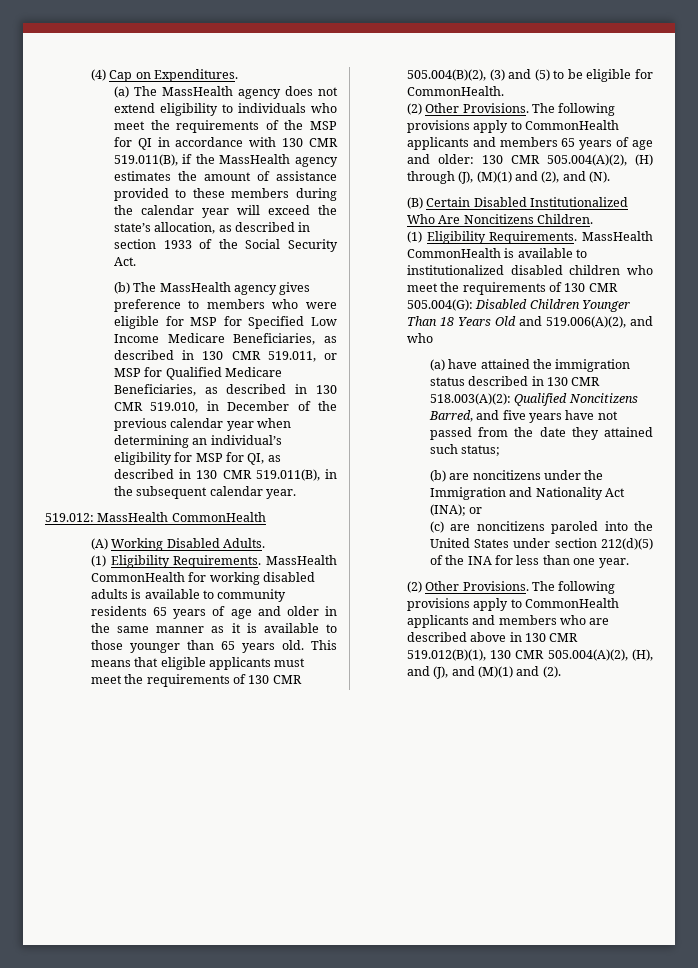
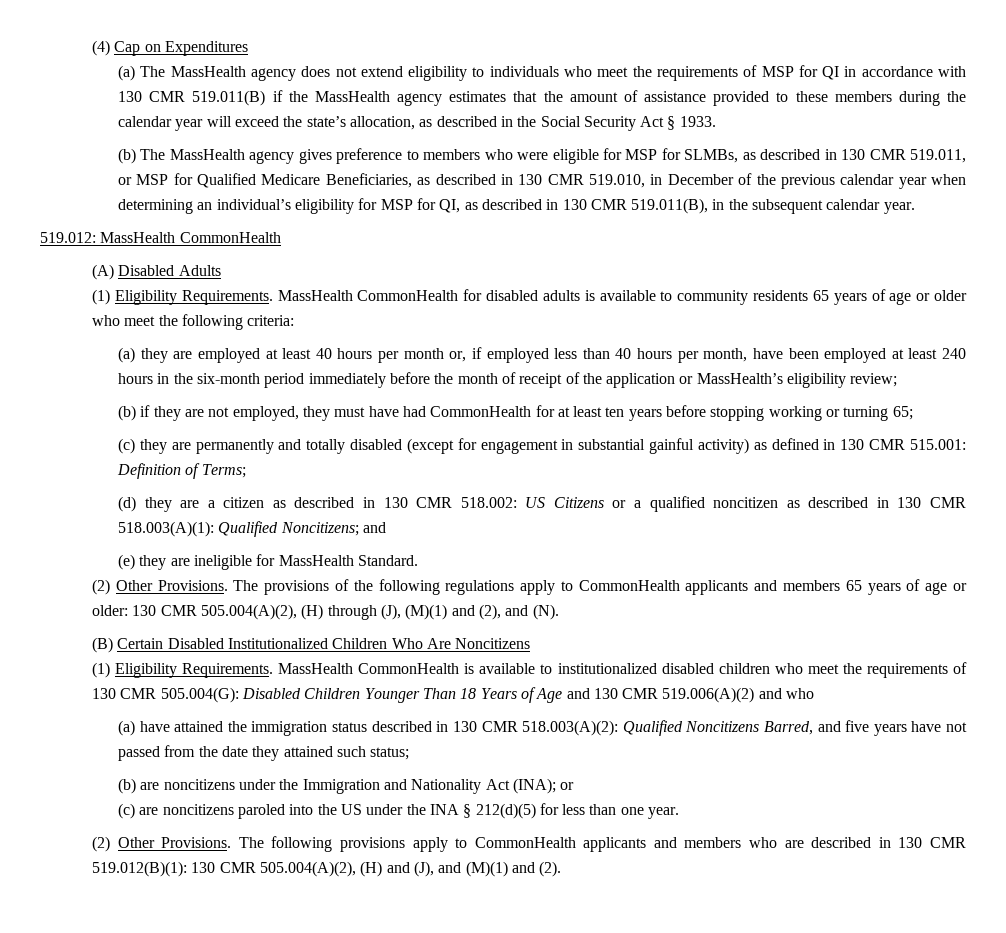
[154,69,239,82] Expenditures. -> [164,41,248,56] Expenditures
[284,120,304,130] the -> (758, 71) none
[113,154,178,166] 519.011(B), -> [192,90,266,106] 519.011(B)
(171, 176) none -> [513,91,538,102] that
[113,239,338,252] [113,257,136,266] section 1933 of the Social Security Act. -> [517,116,716,131] the Social Security Act § 1933.
[248,316,338,329] [113,333,316,345] Specified Low Income Medicare Beneficiaries, -> [684,149,739,163] SLMBs,
[111,538,266,551] Working Disabled Adults. -> [118,265,221,276] Disabled Adults
[209,572,260,585] working -> (483, 295) none
[257,606,338,616] [90,623,338,633] [90,640,338,653] [90,657,306,670] [90,674,302,687] [406,69,653,82] [406,86,504,96] [406,103,616,116] [406,120,470,133] and older in the same manner as it is available to those younger than 65 years old. This means that eligible applicants must meet the requirements of 130 CMR 505.004(B)(2), (3) and (5) to be eligible for CommonHealth. // (2) Other Provisions. The following provisions -> [916,290,967,301] [91,314,295,330] [117,347,966,363] [117,372,898,388] [117,405,913,421] [117,438,967,454] [116,463,246,479] [117,496,966,512] [117,521,386,537] [117,554,418,570] [91,579,515,595] or older who meet the following criteria: // (a) they are employed at least 40 hours per month or, if employed less than 40 hours per month, have been employed at least 240 hours in the six-month period immediately before the month of receipt of the application or MassHealth’s eligibility review; // (b) if they are not employed, they must have had CommonHealth for at least ten years before stopping working or turning 65; // (c) they are permanently and totally disabled (except for engagement in substantial gainful activity) as defined in 130 CMR 515.001: Definition of Terms; // (d) they are a citizen as described in 130 CMR 518.002: US Citizens or a qualified noncitizen as described in 130 CMR 518.003(A)(1): Qualified Noncitizens; and // (e) they are ineligible for MassHealth Standard. // (2) Other Provisions. The provisions of the following regulations
[406,154,430,164] and -> [952,583,967,591] or
(629, 202) none -> [332,638,388,649] Children
[537,214,594,224] Children. -> (531, 643) none
[494,316,626,328] Old and 519.006(A)(2), -> [520,687,755,703] of Age and 130 CMR 519.006(A)(2)
[429,538,653,550] [429,555,492,565] United States under section 212(d)(5) of the INA -> [340,803,536,819] US under the INA § 212(d)(5)
[470,632,579,642] [406,649,653,661] above in 130 CMR 519.012(B)(1), 130 CMR 505.004(A)(2), (H), -> [878,837,966,848] [91,861,383,877] in 130 CMR 519.012(B)(1): 130 CMR 505.004(A)(2), (H)

